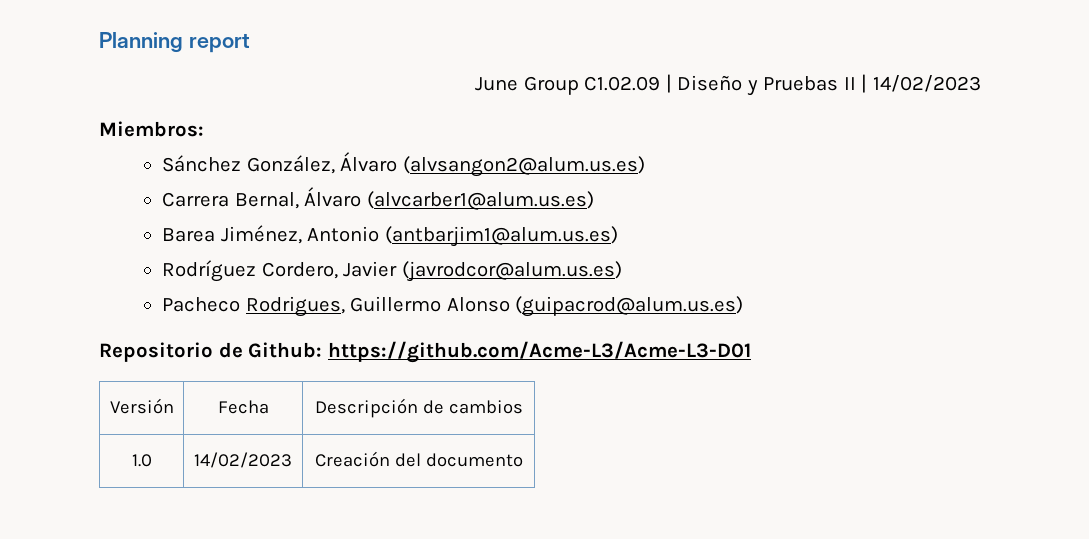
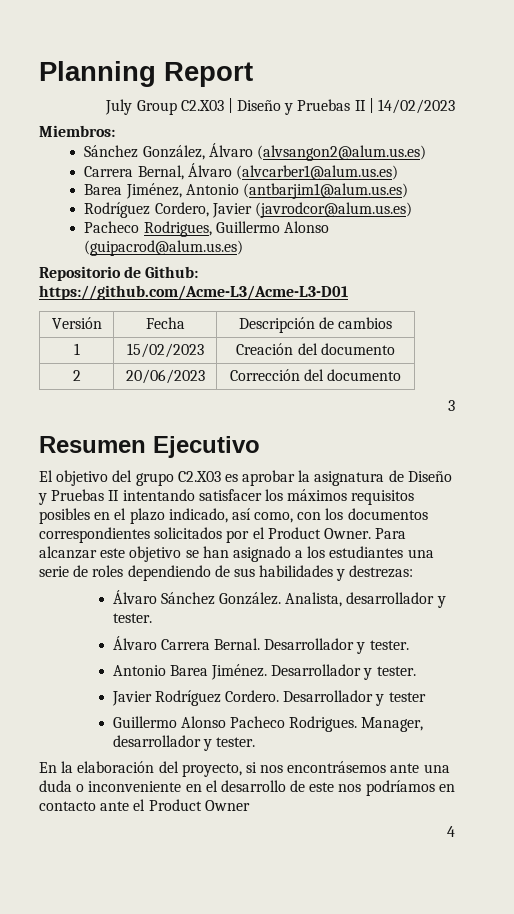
[188,33,250,53] [475,76,661,95] report // June Group C1.02.09 -> [164,62,253,87] [105,99,224,115] Report // July Group C2.X03
[131,454,152,467] [194,452,292,468] 1.0 | 14/02/2023 -> [73,343,80,355] [126,343,204,358] 1 | 15/02/2023
(523, 460) none -> [72,370,81,381] [125,369,205,384] [229,369,402,381] [448,400,455,411] [39,436,260,458] [39,470,452,486] [38,489,415,505] [39,508,428,524] [39,527,407,543] [39,546,434,562] [39,565,414,581] [112,590,446,608] [112,613,152,623] [112,636,409,654] [112,664,416,680] [111,690,426,706] [112,716,424,732] [112,735,256,751] [39,761,450,777] [39,780,455,796] [39,799,250,811] [447,826,455,837] // 2 | 20/06/2023 | Corrección del documento // 3 // Resumen Ejecutivo // El objetivo del grupo C2.X03 es aprobar la asignatura de Diseño y Pruebas II intentando satisfacer los máximos requisitos posibles en el plazo indicado, así como, con los documentos correspondientes solicitados por el Product Owner. Para alcanzar este objetivo se han asignado a los estudiantes una serie de roles dependiendo de sus habilidades y destrezas: // Álvaro Sánchez González. Analista, desarrollador y tester. // Álvaro Carrera Bernal. Desarrollador y tester. // Antonio Barea Jiménez. Desarrollador y tester. // Javier Rodríguez Cordero. Desarrollador y tester // Guillermo Alonso Pacheco Rodrigues. Manager, desarrollador y tester. // En la elaboración del proyecto, si nos encontrásemos ante una duda o inconveniente en el desarrollo de este nos podríamos en contacto ante el Product Owner // 4

